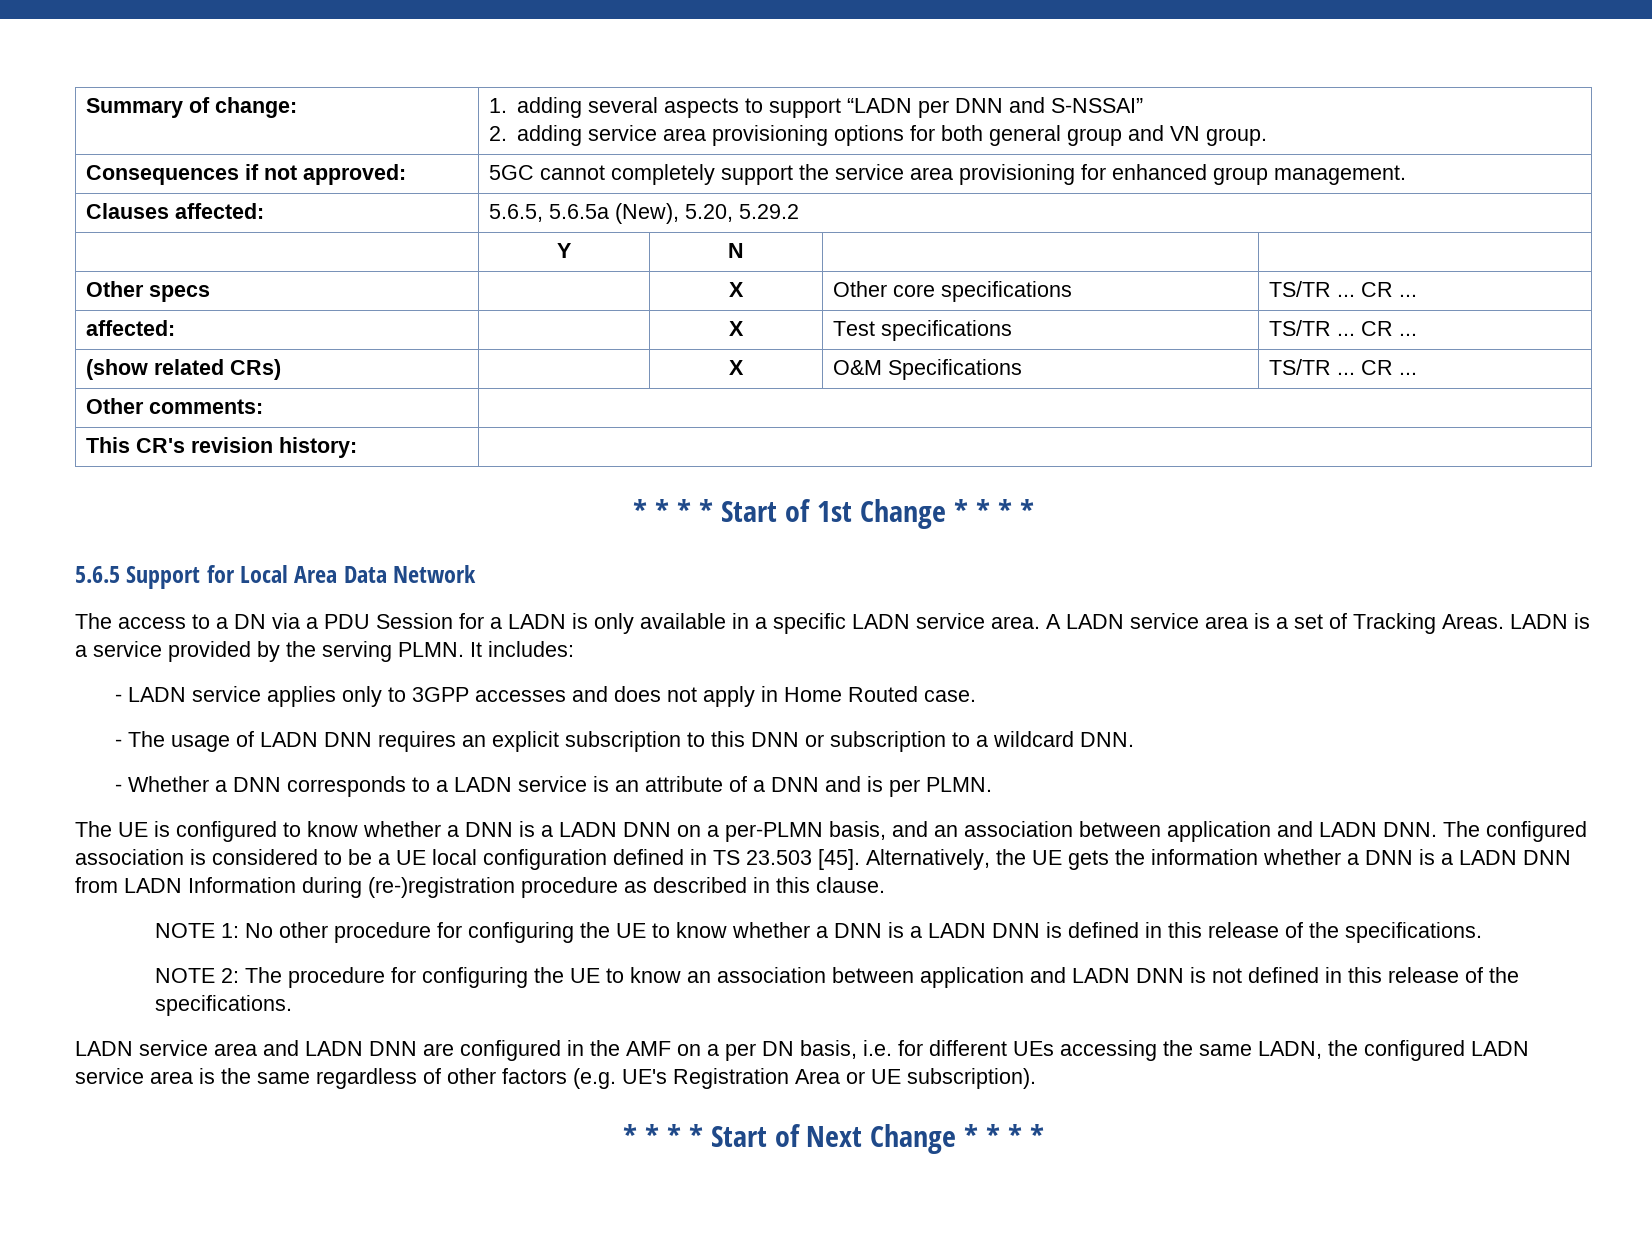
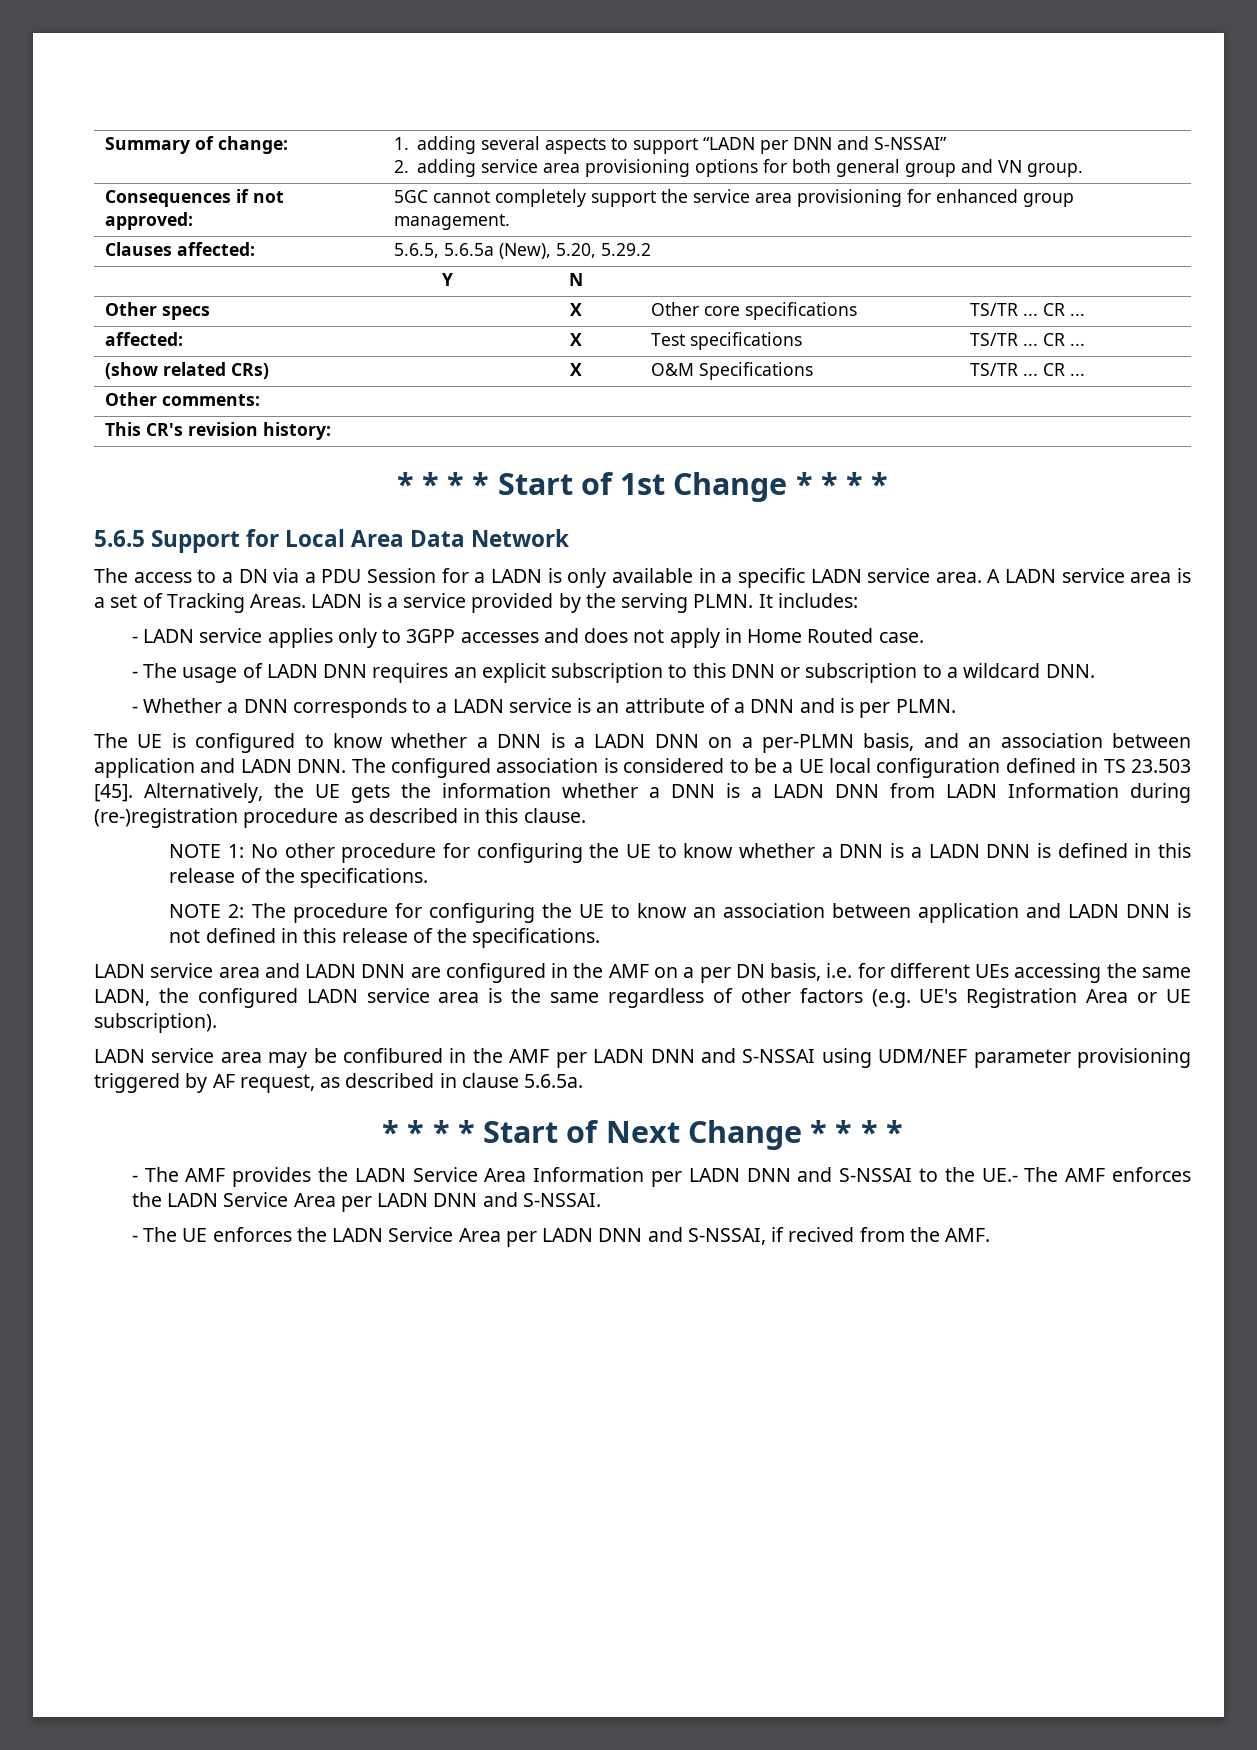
(1036, 1078) none -> [94,1048,1191,1068] [94,1073,584,1093] // LADN service area may be confibured in the AMF per LADN DNN and S-NSSAI using UDM/NEF parameter provisioning triggered by AF request, as described in clause 5.6.5a.
(1045, 1135) none -> [131,1167,1192,1187] [131,1192,601,1212] [131,1227,991,1247] // - The AMF provides the LADN Service Area Information per LADN DNN and S-NSSAI to the UE.- The AMF enforces the LADN Service Area per LADN DNN and S-NSSAI. // - The UE enforces the LADN Service Area per LADN DNN and S-NSSAI, if recived from the AMF.

